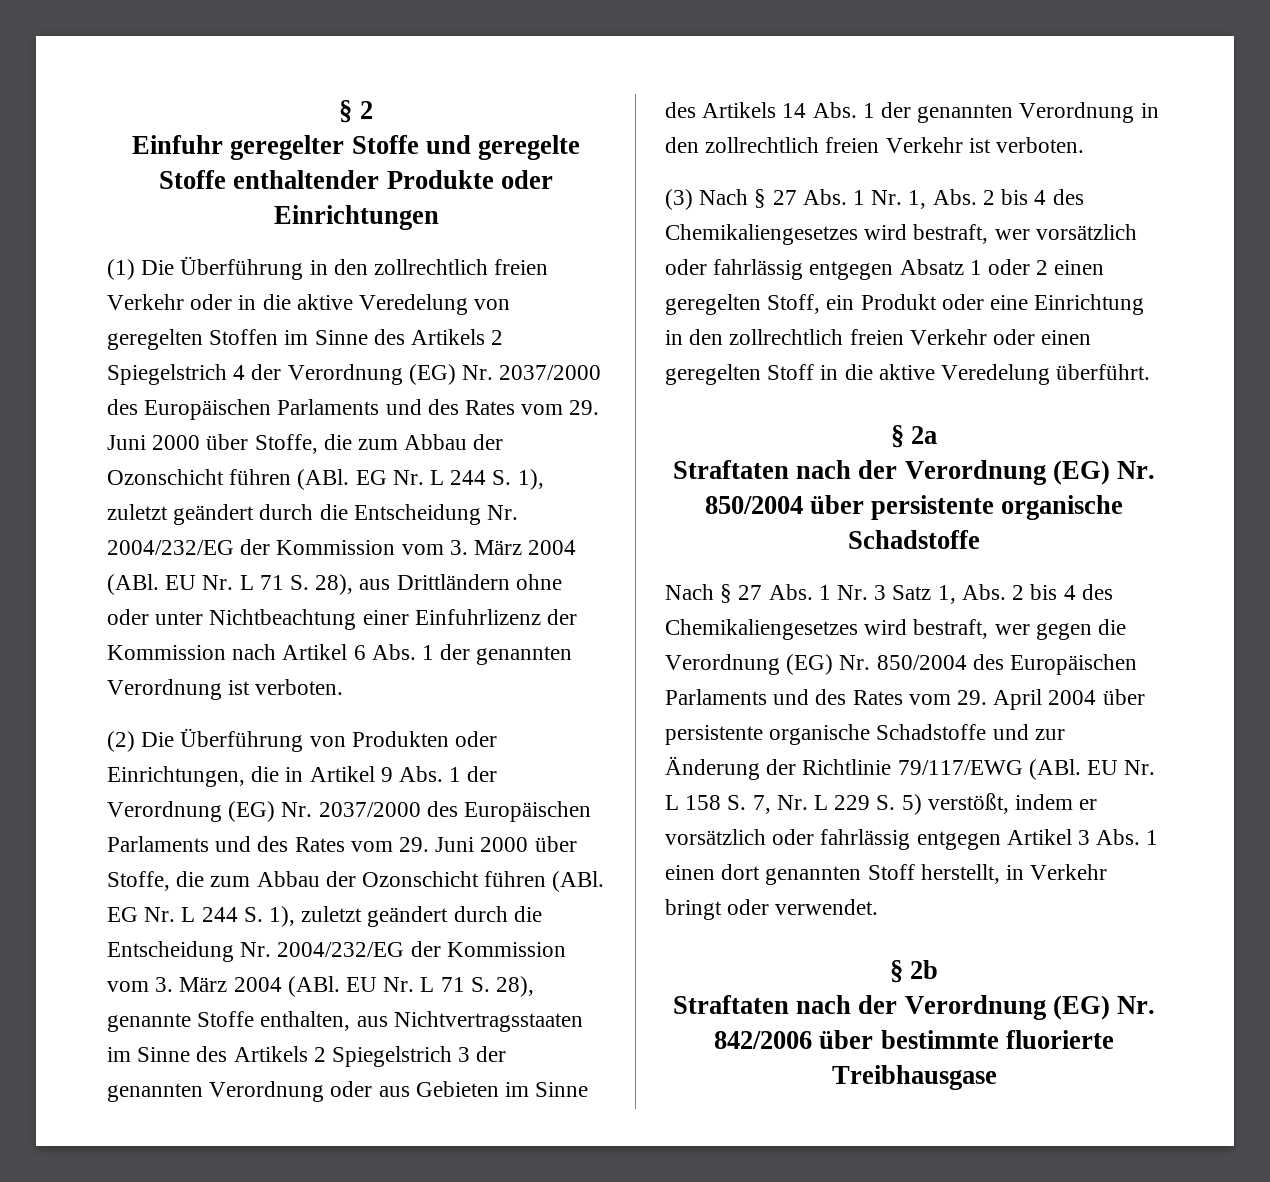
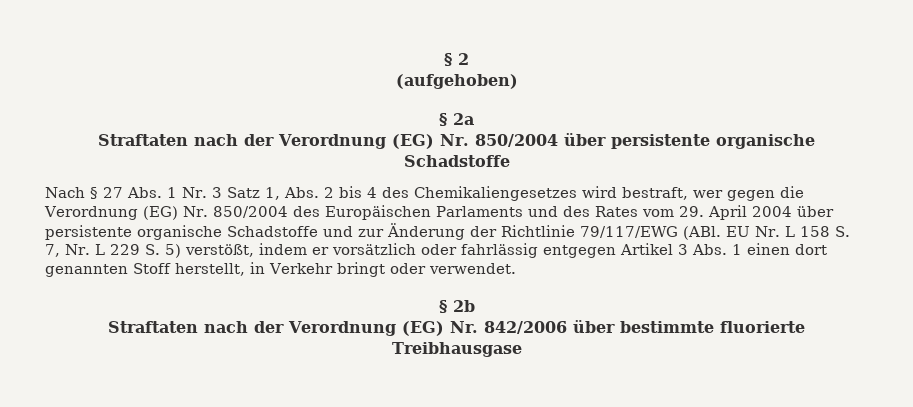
[132,135,580,160] [159,170,553,189] [273,205,439,230] [107,256,549,280] [107,294,511,315] [107,329,504,350] [107,364,602,385] [107,399,600,420] [107,434,504,454] [107,469,544,490] [107,504,519,525] [107,539,577,555] [107,574,562,595] [107,609,578,630] [107,644,573,665] [107,679,344,700] [107,728,498,752] [107,766,498,787] [107,801,592,822] [107,836,577,852] [107,871,605,892] [107,906,542,927] [107,941,566,962] [107,976,535,997] [107,1011,583,1032] [107,1046,507,1067] [107,1081,589,1102] [665,102,1159,123] [665,137,1085,153] [665,189,1084,210] [665,224,1137,245] [665,259,1105,280] [665,294,1145,315] [665,329,1092,345] [665,364,1151,385] Einfuhr geregelter Stoffe und geregelte Stoffe enthaltender Produkte oder Einrichtungen // (1) Die Überführung in den zollrechtlich freien Verkehr oder in die aktive Veredelung von geregelten Stoffen im Sinne des Artikels 2 Spiegelstrich 4 der Verordnung (EG) Nr. 2037/2000 des Europäischen Parlaments und des Rates vom 29. Juni 2000 über Stoffe, die zum Abbau der Ozonschicht führen (ABl. EG Nr. L 244 S. 1), zuletzt geändert durch die Entscheidung Nr. 2004/232/EG der Kommission vom 3. März 2004 (ABl. EU Nr. L 71 S. 28), aus Drittländern ohne oder unter Nichtbeachtung einer Einfuhrlizenz der Kommission nach Artikel 6 Abs. 1 der genannten Verordnung ist verboten. // (2) Die Überführung von Produkten oder Einrichtungen, die in Artikel 9 Abs. 1 der Verordnung (EG) Nr. 2037/2000 des Europäischen Parlaments und des Rates vom 29. Juni 2000 über Stoffe, die zum Abbau der Ozonschicht führen (ABl. EG Nr. L 244 S. 1), zuletzt geändert durch die Entscheidung Nr. 2004/232/EG der Kommission vom 3. März 2004 (ABl. EU Nr. L 71 S. 28), genannte Stoffe enthalten, aus Nichtvertragsstaaten im Sinne des Artikels 2 Spiegelstrich 3 der genannten Verordnung oder aus Gebieten im Sinne des Artikels 14 Abs. 1 der genannten Verordnung in den zollrechtlich freien Verkehr ist verboten. // (3) Nach § 27 Abs. 1 Nr. 1, Abs. 2 bis 4 des Chemikaliengesetzes wird bestraft, wer vorsätzlich oder fahrlässig entgegen Absatz 1 oder 2 einen geregelten Stoff, ein Produkt oder eine Einrichtung in den zollrechtlich freien Verkehr oder einen geregelten Stoff in die aktive Veredelung überführt. -> [395,74,518,89] (aufgehoben)

